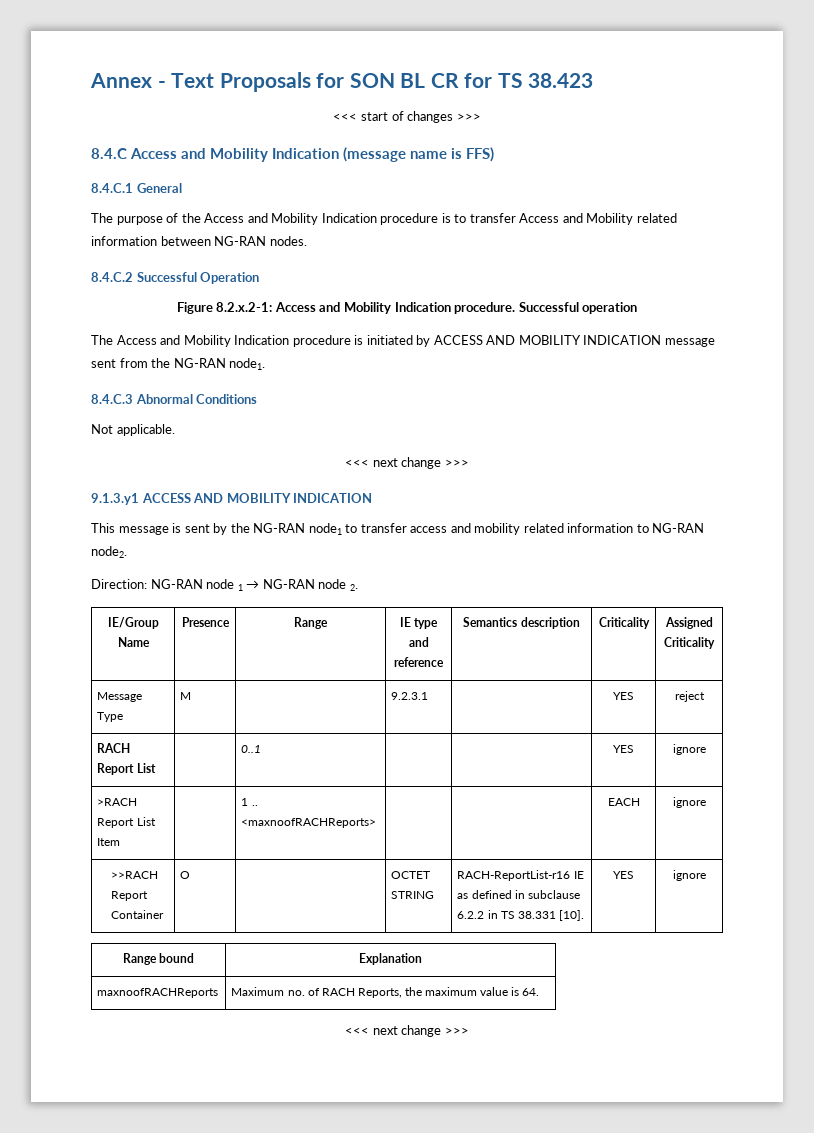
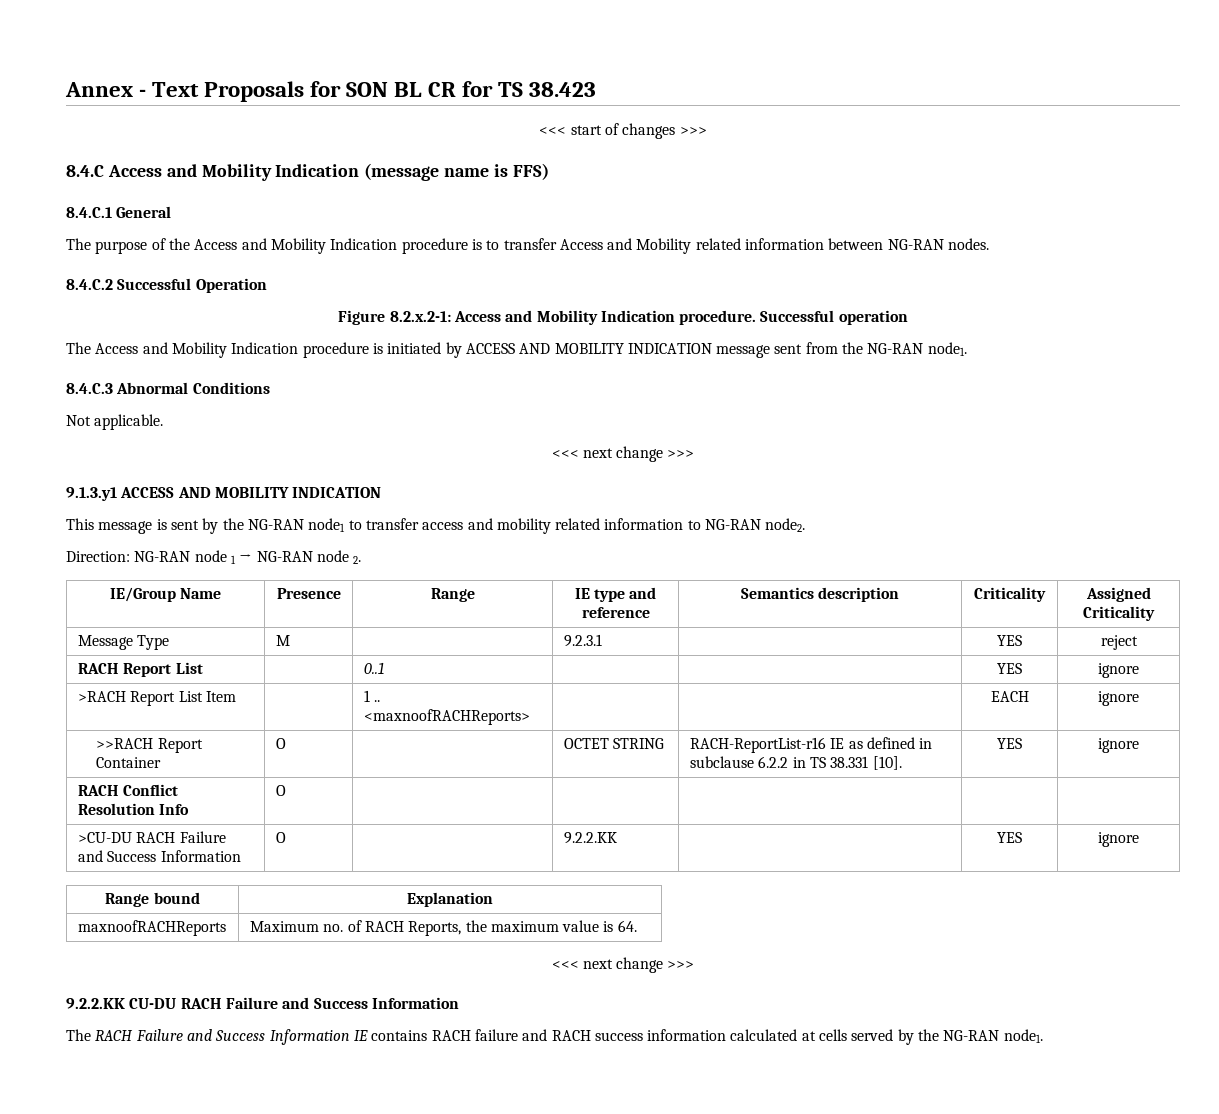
(706, 875) none -> [77,784,179,796] [77,803,190,815] [275,785,286,796] [77,831,226,843] [77,850,241,862] [275,832,286,843] [563,832,617,844] [997,832,1022,843] [1098,832,1139,847] // RACH Conflict Resolution Info | O | | | | | // >CU-DU RACH Failure and Success Information | O | | 9.2.2.KK | | YES | ignore
(469, 1031) none -> [66,997,459,1009] [66,1029,1043,1045] // 9.2.2.KK CU-DU RACH Failure and Success Information // The RACH Failure and Success Information IE contains RACH failure and RACH success information calculated at cells served by the NG-RAN node1.

